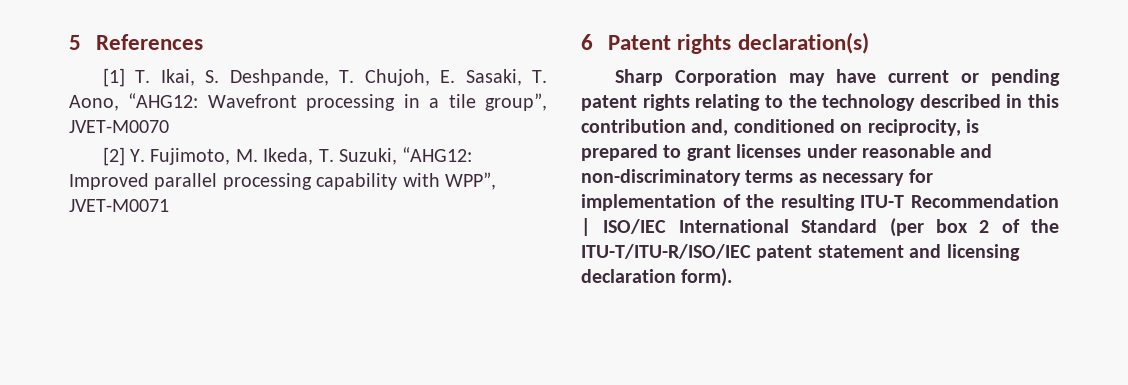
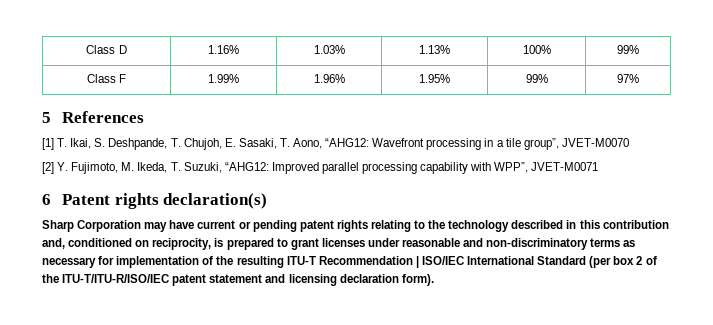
(69, 42) none -> [86,45,127,54] [208,45,239,54] [313,45,345,54] [419,45,450,54] [522,45,551,54] [617,45,639,54] [86,74,127,83] [208,74,239,83] [313,74,345,83] [419,74,450,83] [525,74,548,83] [617,74,639,83] Class D | 1.16% | 1.03% | 1.13% | 100% | 99% // Class F | 1.99% | 1.96% | 1.95% | 99% | 97% //

